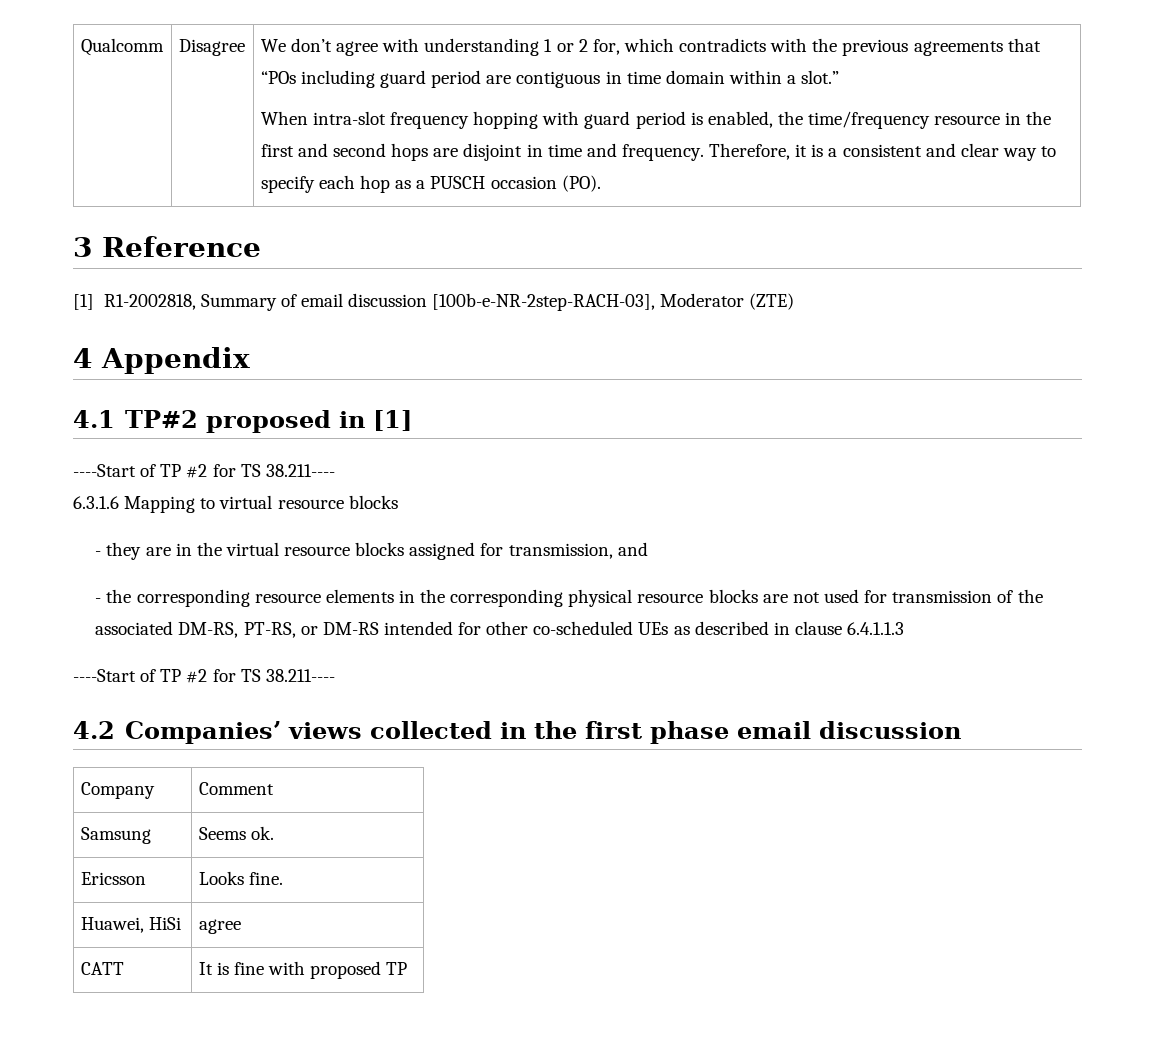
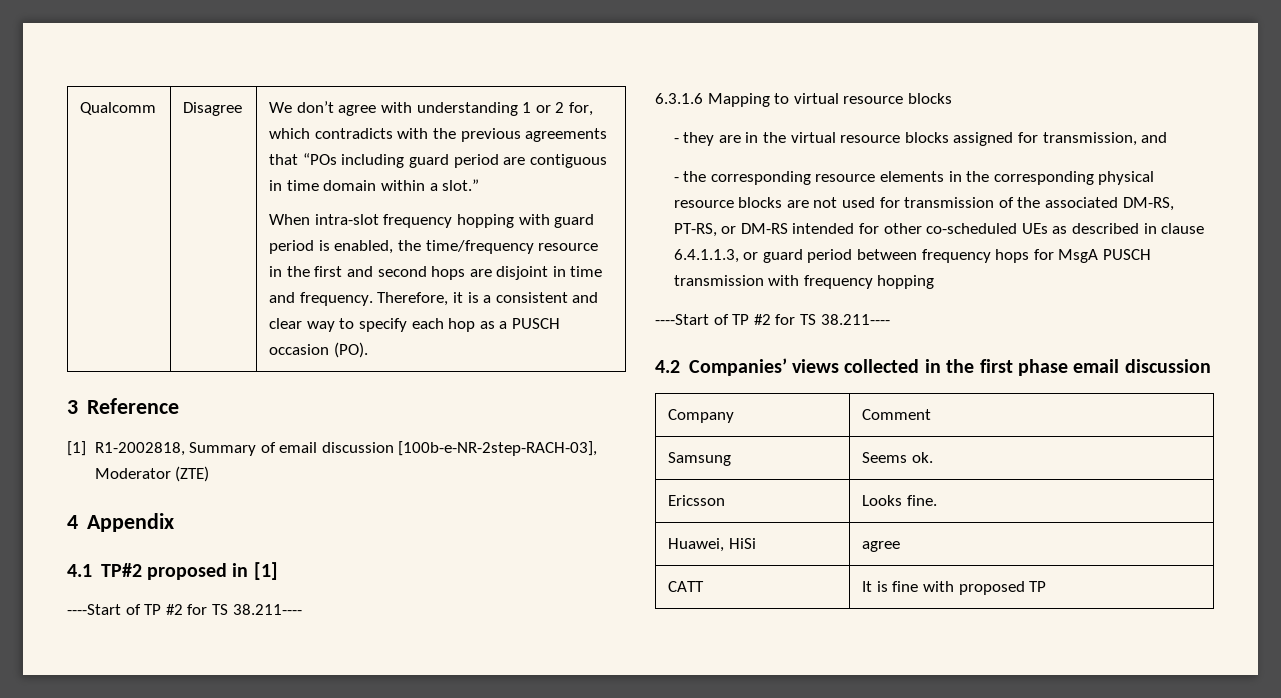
[847,622,905,635] 6.4.1.1.3 -> [673,249,1152,263] [673,275,935,289] 6.4.1.1.3, or guard period between frequency hops for MsgA PUSCH transmission with frequency hopping

